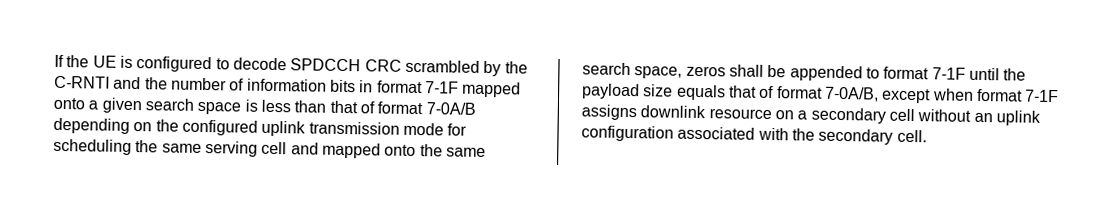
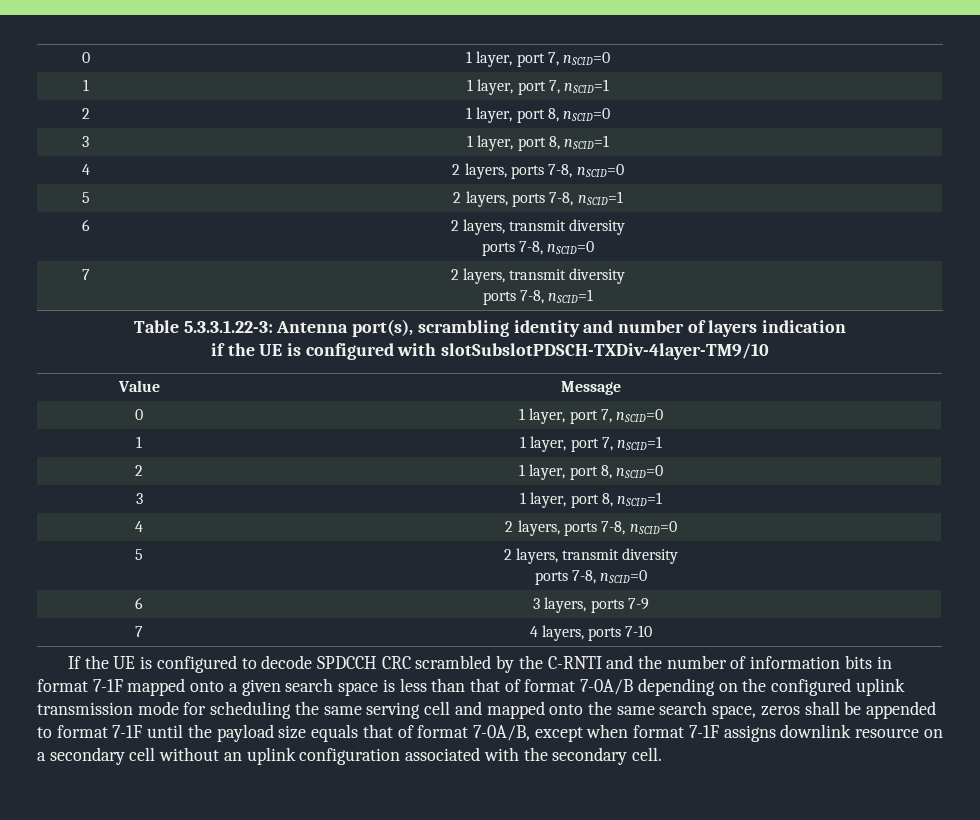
(54, 61) none -> [81,52,90,63] [465,51,611,67] [82,79,89,91] [466,79,610,95] [81,108,90,119] [465,107,611,123] [82,136,89,147] [466,135,610,151] [81,164,90,175] [452,163,624,179] [81,192,90,203] [453,191,623,207] [81,219,90,231] [450,219,626,235] [481,241,595,256] [81,269,90,280] [450,268,626,284] [482,289,594,305] [133,319,847,337] [210,343,770,360] [117,380,160,392] [561,381,621,395] [135,409,143,420] [518,408,664,424] [136,436,142,448] [519,436,663,452] [135,465,143,476] [518,464,664,480] [135,493,143,504] [519,492,663,508] [135,521,143,532] [505,520,677,536] [135,549,143,560] [503,548,679,564] [534,570,648,585] [135,597,143,609] [533,597,649,613] [135,626,143,637] [529,625,653,641] 0 | 1 layer, port 7, nSCID=0 // 1 | 1 layer, port 7, nSCID=1 // 2 | 1 layer, port 8, nSCID=0 // 3 | 1 layer, port 8, nSCID=1 // 4 | 2 layers, ports 7-8, nSCID=0 // 5 | 2 layers, ports 7-8, nSCID=1 // 6 | 2 layers, transmit diversity // ports 7-8, nSCID=0 // 7 | 2 layers, transmit diversity // ports 7-8, nSCID=1 // Table 5.3.3.1.22-3: Antenna port(s), scrambling identity and number of layers indication // if the UE is configured with slotSubslotPDSCH-TXDiv-4layer-TM9/10 // Value | Message // 0 | 1 layer, port 7, nSCID=0 // 1 | 1 layer, port 7, nSCID=1 // 2 | 1 layer, port 8, nSCID=0 // 3 | 1 layer, port 8, nSCID=1 // 4 | 2 layers, ports 7-8, nSCID=0 // 5 | 2 layers, transmit diversity // ports 7-8, nSCID=0 // 6 | 3 layers, ports 7-9 // 7 | 4 layers, ports 7-10 //

